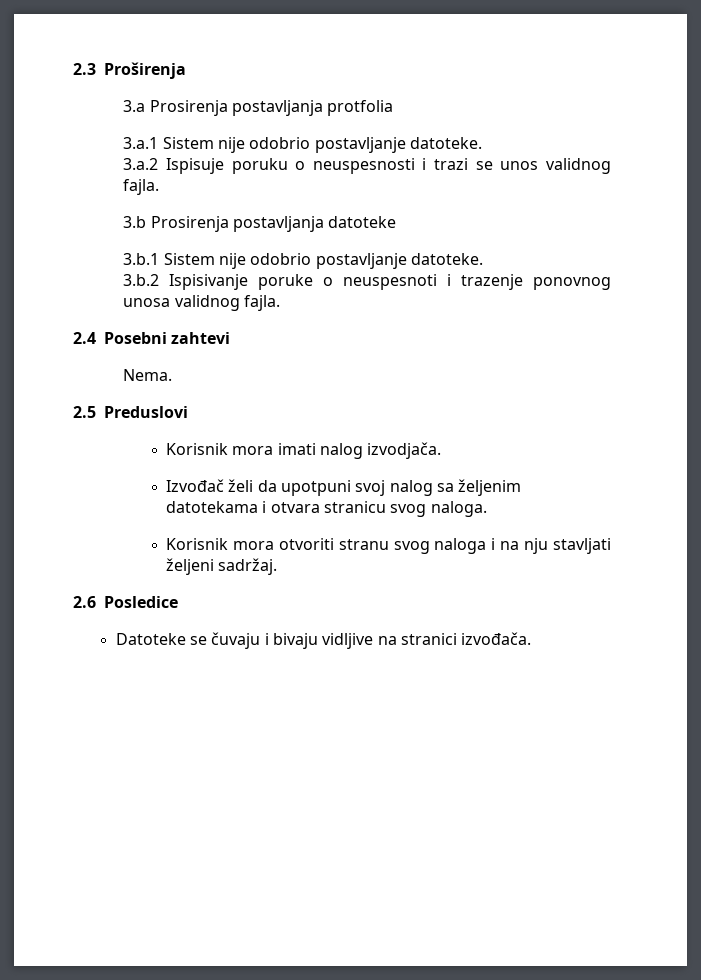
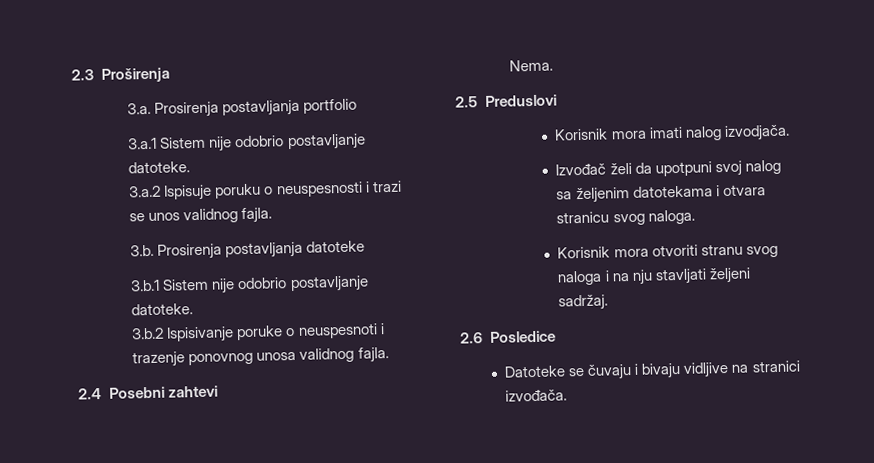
[123,100,394,116] 3.а Prosirenja postavljanja protfolia -> [127,98,358,118] 3.а. Prosirenja postavljanja portfolio
[123,216,147,228] 3.b -> [130,244,155,257] 3.b.

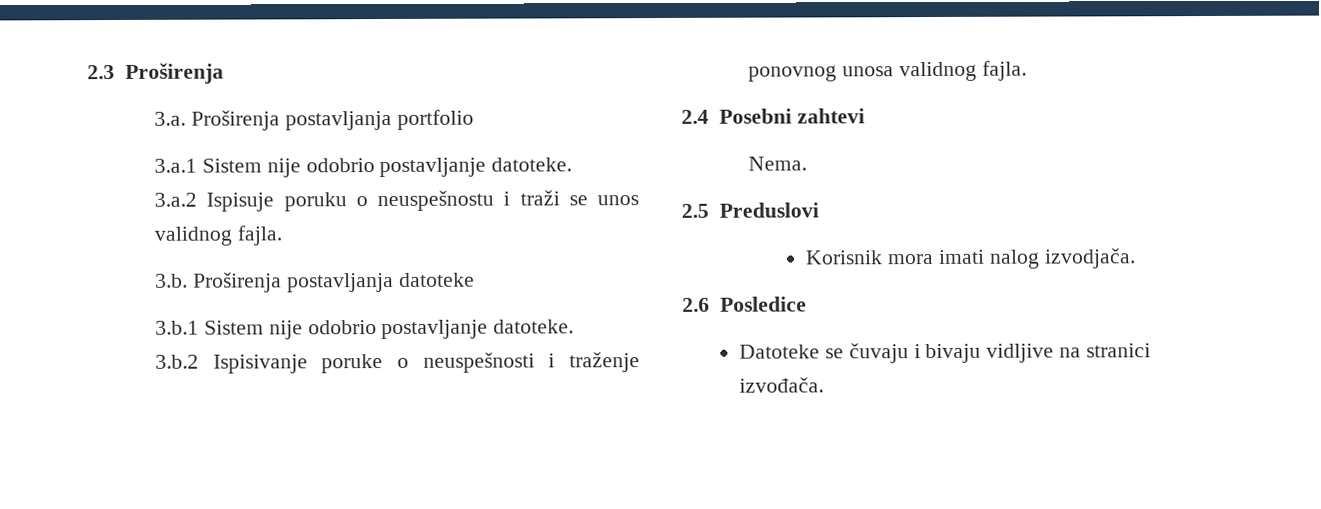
[154,101,220,118] Prosirenja -> [190,110,280,131] Proširenja
[275,180,402,198] neuspesnosti i trazi -> [377,190,560,212] neuspešnostu i traži
[157,243,223,260] Prosirenja -> [192,272,282,293] Proširenja
[297,323,385,339] [132,351,186,368] neuspesnoti i trazenje -> [422,352,640,373] neuspešnosti i traženje
[555,159,781,177] [556,184,766,204] [556,209,695,226] [557,243,778,259] [557,267,751,286] [558,294,609,311] // Izvođač želi da upotpuni svoj nalog sa željenim datotekama i otvara stranicu svog naloga. // Korisnik mora otvoriti stranu svog naloga i na nju stavljati željeni sadržaj. -> (1136, 258) none

